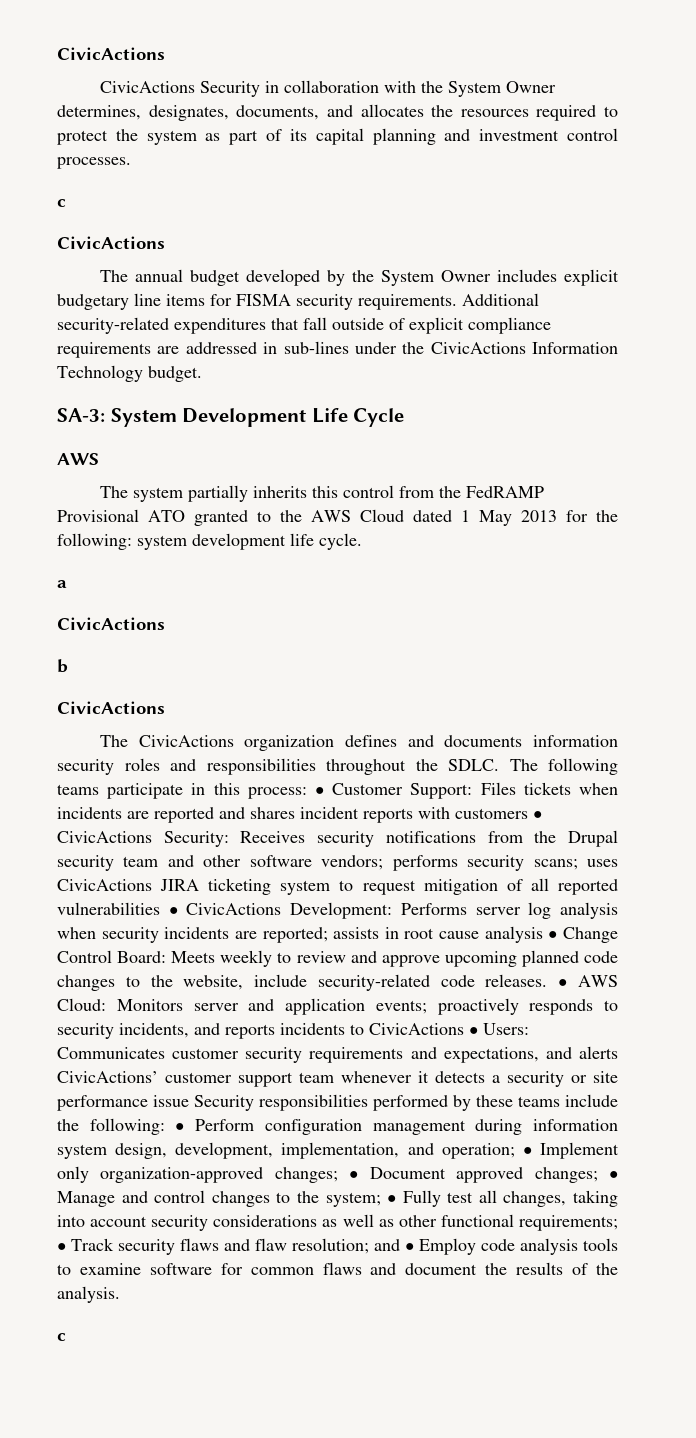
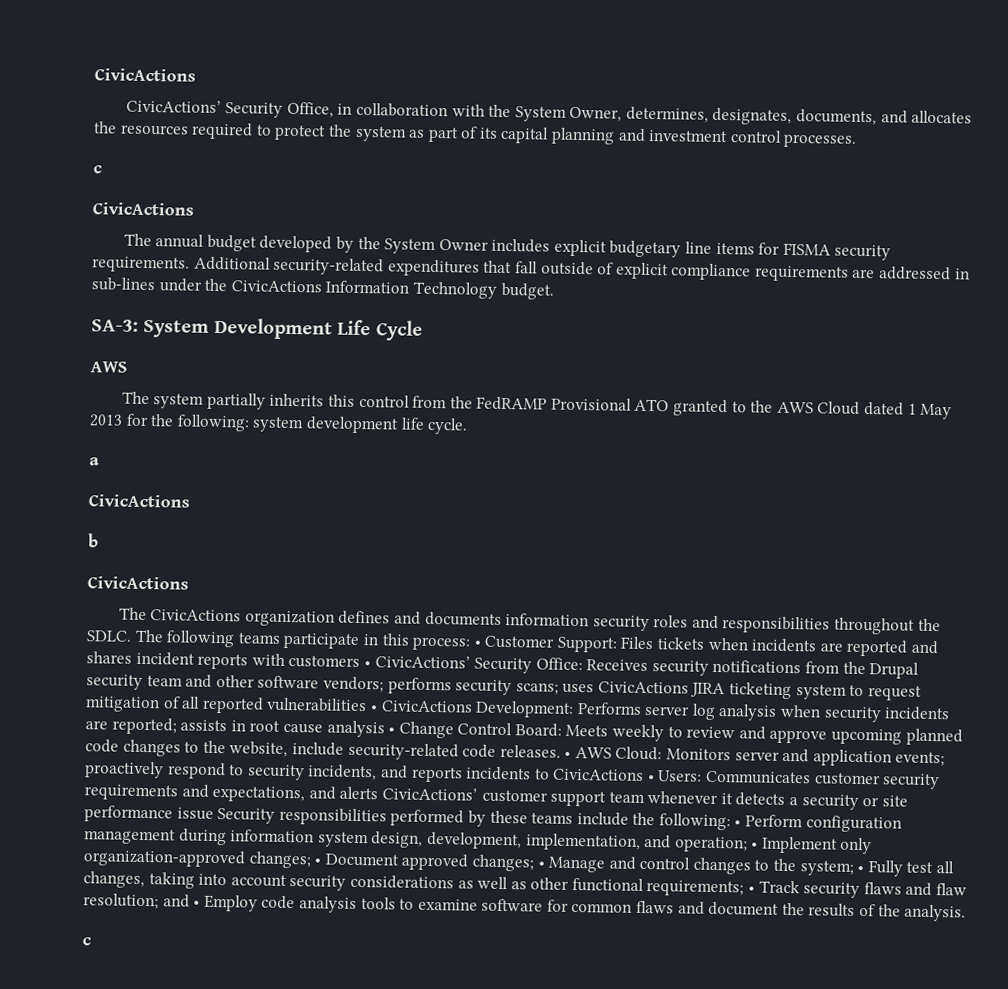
[57,47,165,60] [100,81,261,97] CivicActions // CivicActions Security -> [94,68,196,82] [125,99,334,118] CivicActions // CivicActions’ Security Office,
[506,81,557,93] Owner -> [569,106,623,122] Owner,
[57,831,229,847] CivicActions Security: -> [374,655,583,674] CivicActions’ Security Office:
[529,999,594,1015] responds -> [167,762,226,780] respond

